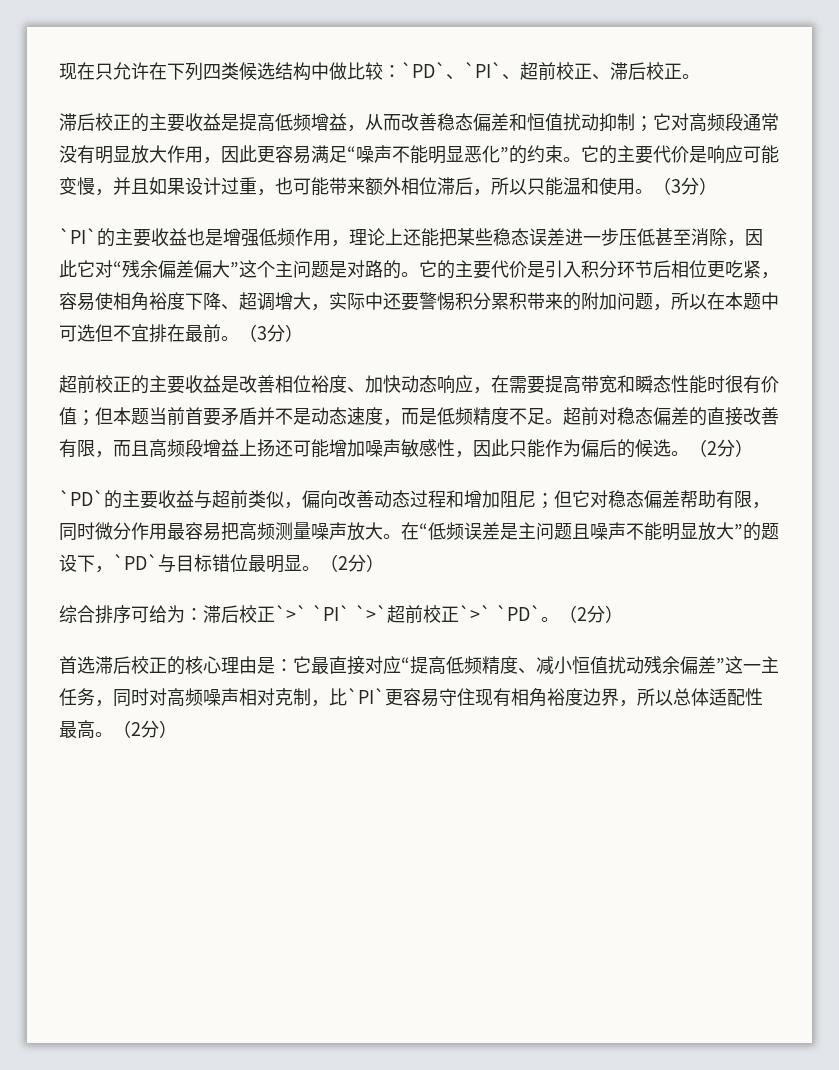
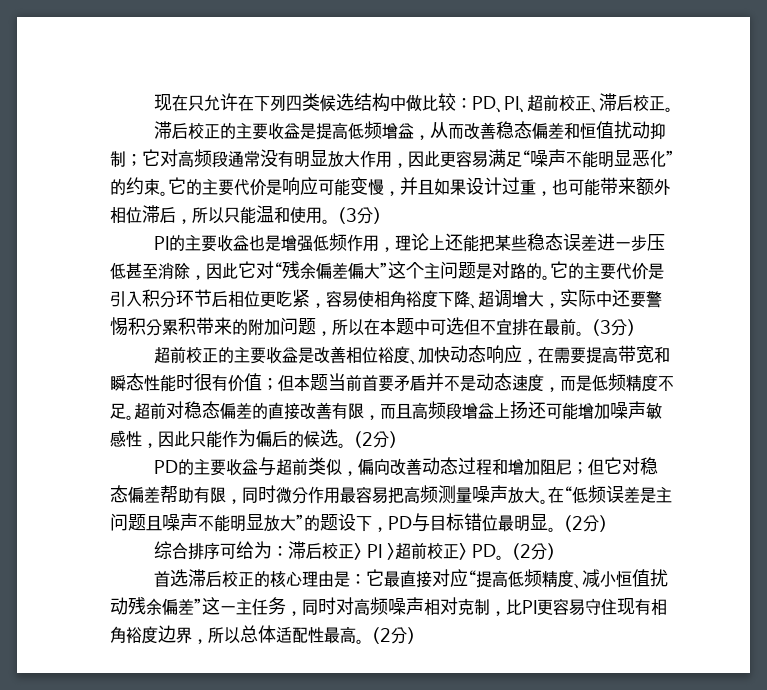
[401,62,502,80] `PD`、`PI` -> [472,96,520,113] PD、PI
[59,228,97,244] `PI` -> [154,236,170,250] PI
[59,490,104,506] `PD` -> [154,460,179,474] PD
[113,554,158,570] `PD` -> [388,516,412,530] PD
[275,605,541,623] `>` `PI` `>`超前校正`>` `PD` -> [354,542,496,560] > PI >超前校正> PD
[347,688,385,704] `PI` -> [522,600,537,614] PI

